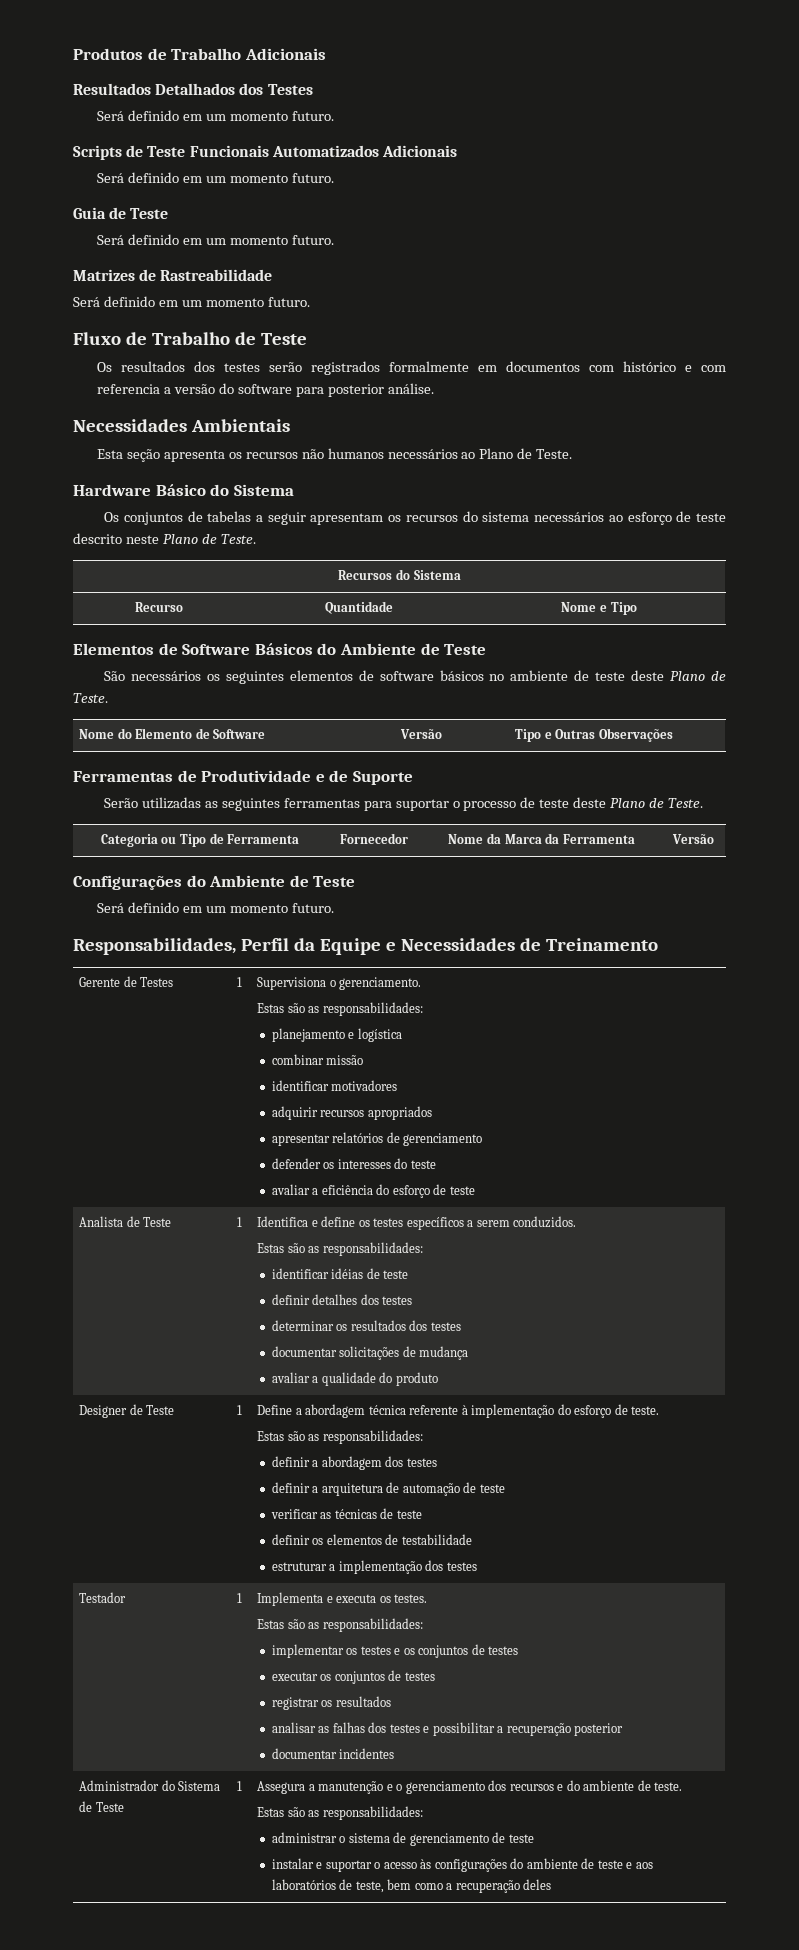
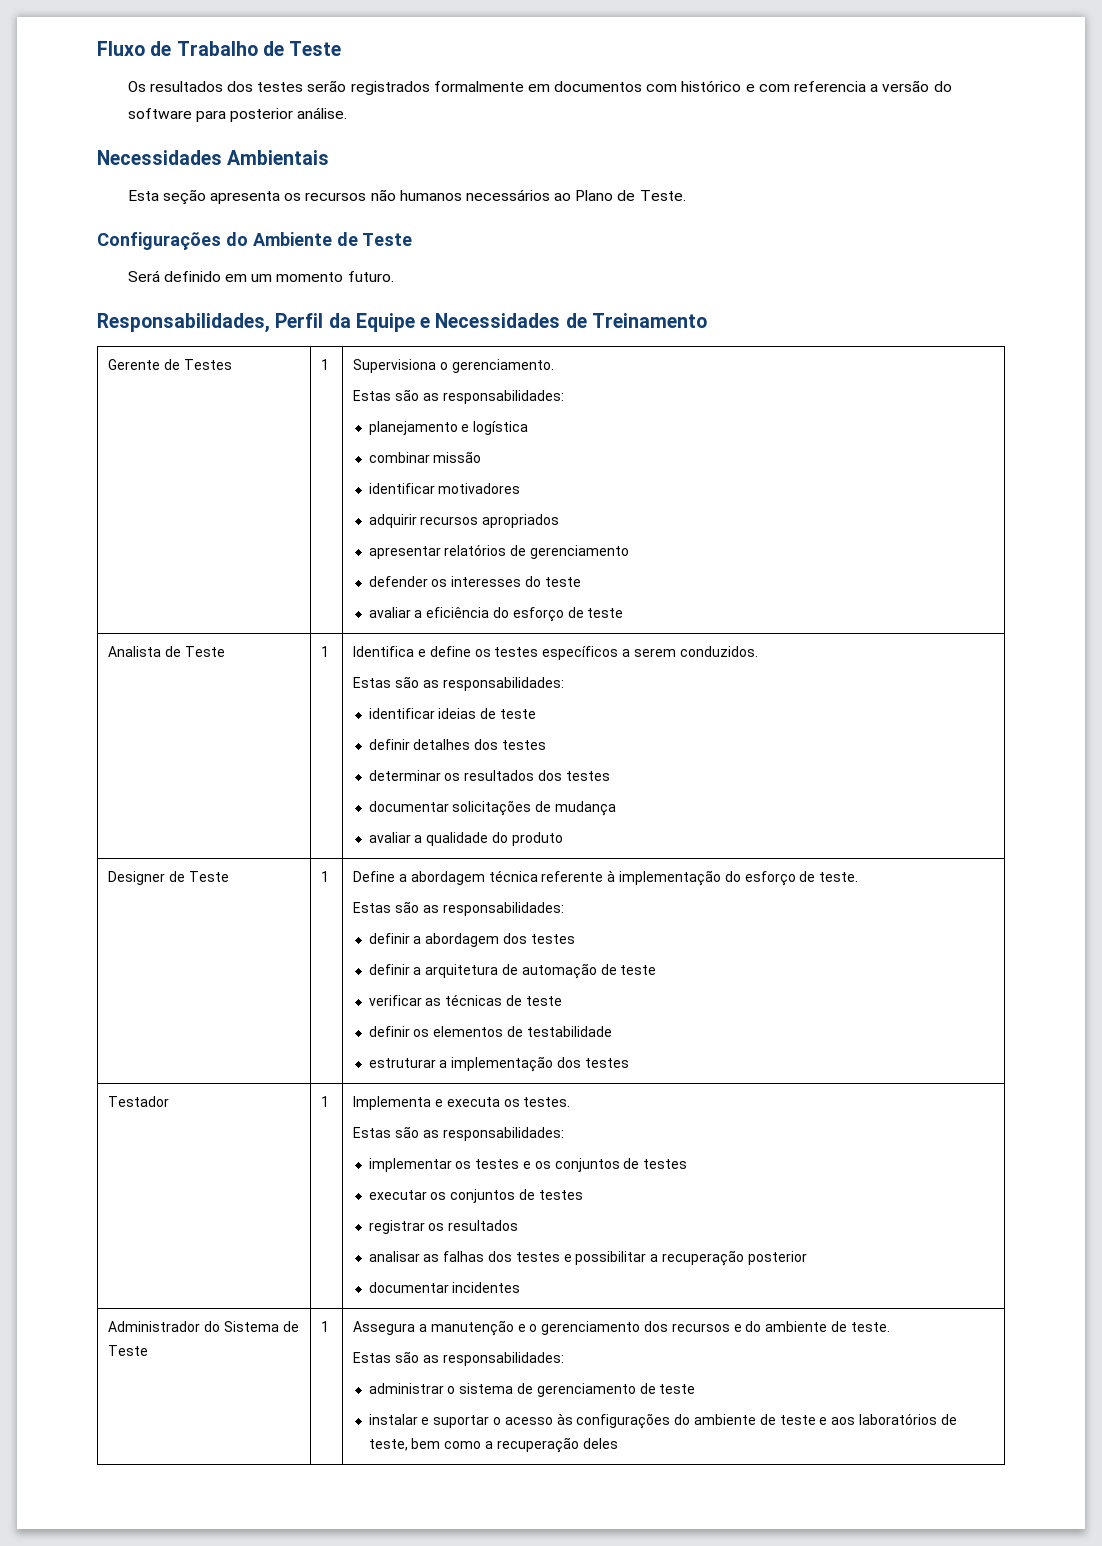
[73,48,326,60] [73,83,313,95] [97,110,334,121] [73,145,457,160] [97,172,334,183] [73,207,169,219] [97,234,334,245] [73,269,273,281] [73,296,310,307] Produtos de Trabalho Adicionais // Resultados Detalhados dos Testes // Será definido em um momento futuro. // Scripts de Teste Funcionais Automatizados Adicionais // Será definido em um momento futuro. // Guia de Teste // Será definido em um momento futuro. // Matrizes de Rastreabilidade // Será definido em um momento futuro. // -> (97, 48) none
[73,484,294,496] [104,511,727,525] [73,533,256,544] [338,569,461,580] [135,602,183,612] [324,601,393,614] [561,602,637,615] [73,643,487,655] [104,670,727,684] [73,693,108,703] [79,728,266,739] [400,729,442,739] [515,728,673,742] [73,770,413,785] [104,797,703,811] [100,833,300,847] [340,833,408,844] [448,833,635,844] [672,834,714,844] // Hardware Básico do Sistema // Os conjuntos de tabelas a seguir apresentam os recursos do sistema necessários ao esforço de teste descrito neste Plano de Teste. // Recursos do Sistema // Recurso | Quantidade | Nome e Tipo // Elementos de Software Básicos do Ambiente de Teste // São necessários os seguintes elementos de software básicos no ambiente de teste deste Plano de Teste. // Nome do Elemento de Software | Versão | Tipo e Outras Observações // Ferramentas de Produtividade e de Suporte // Serão utilizadas as seguintes ferramentas para suportar o processo de teste deste Plano de Teste. // Categoria ou Tipo de Ferramenta | Fornecedor | Nome da Marca da Ferramenta | Versão -> (686, 195) none
[331,1268,364,1279] idéias -> [438,708,477,719] ideias

